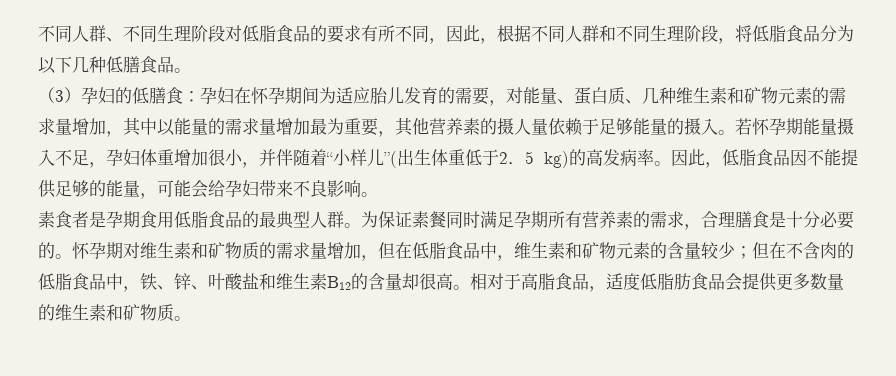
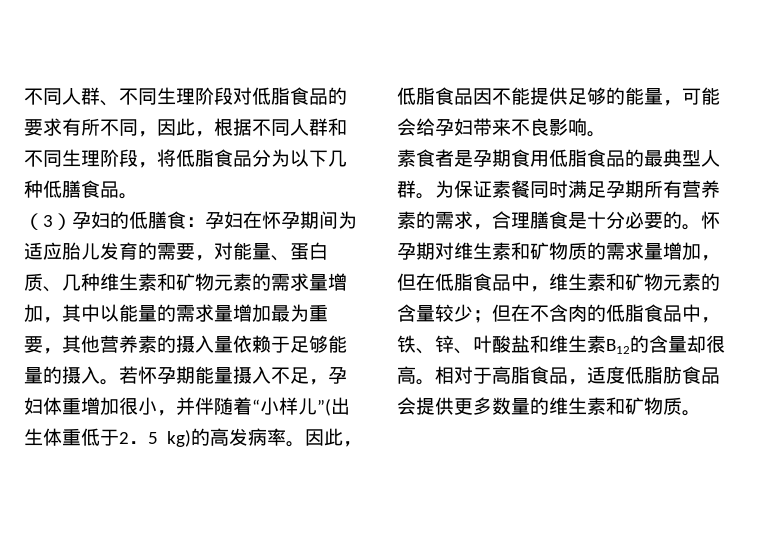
[514,118,531,135] 人 -> [195,335,214,353] 入

